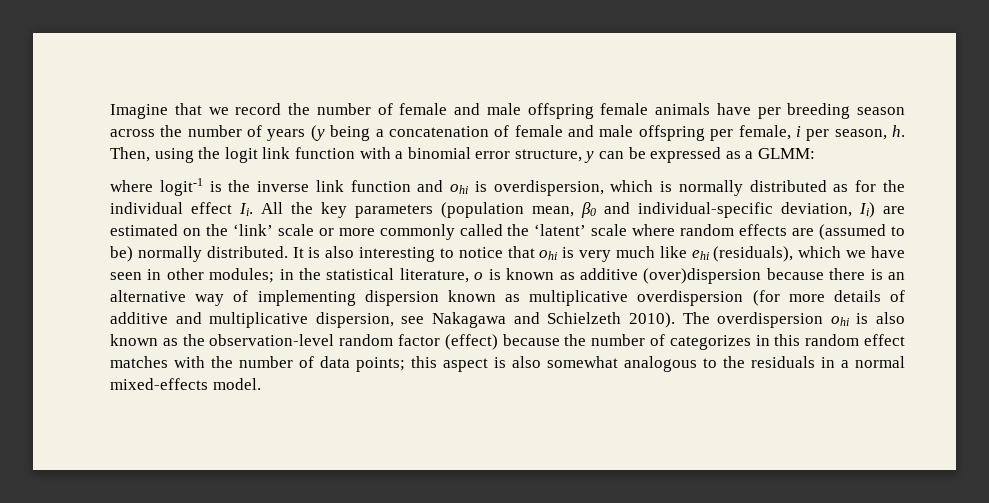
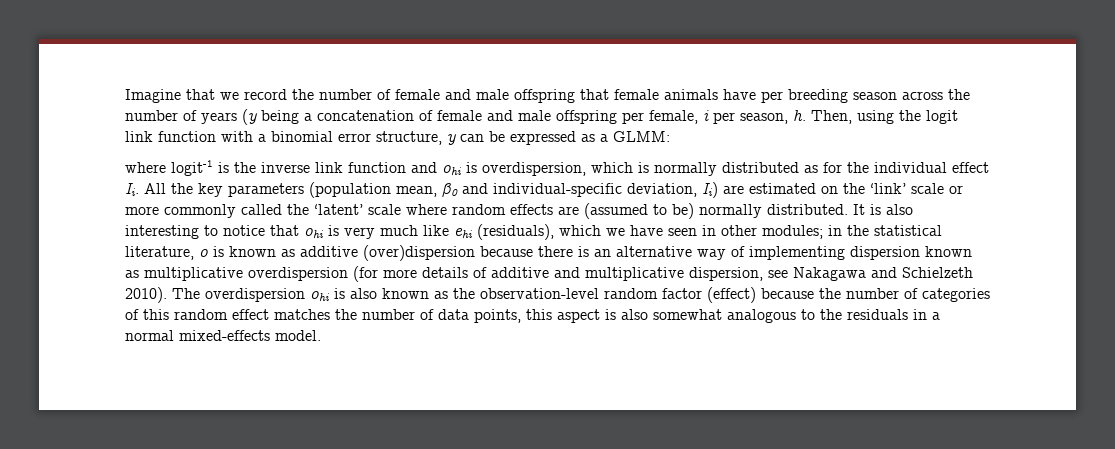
(594, 111) none -> [580,89,609,100] that
[669,335,770,350] categorizes in -> [922,288,990,302] [125,309,139,320] categories of
[174,356,205,368] with -> (330, 314) none
[356,357,405,372] points; -> [474,309,521,323] points,

